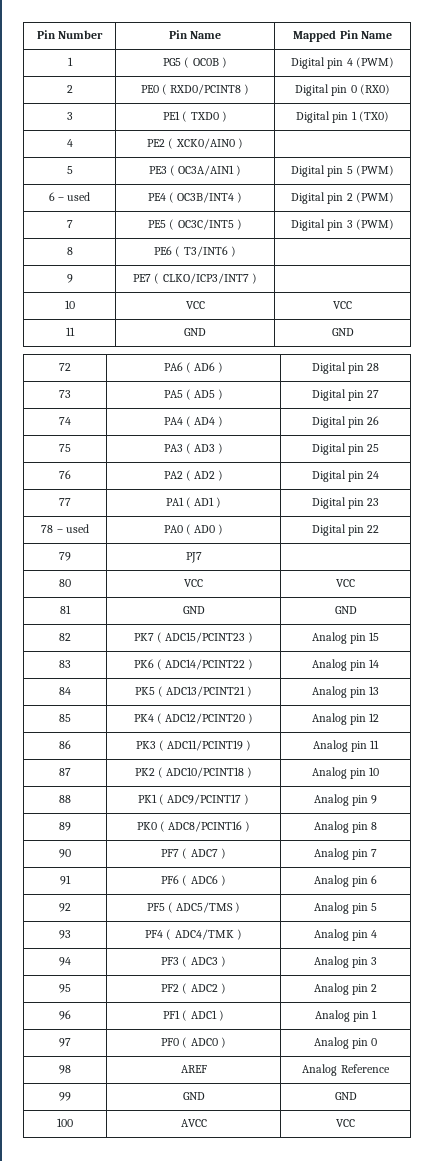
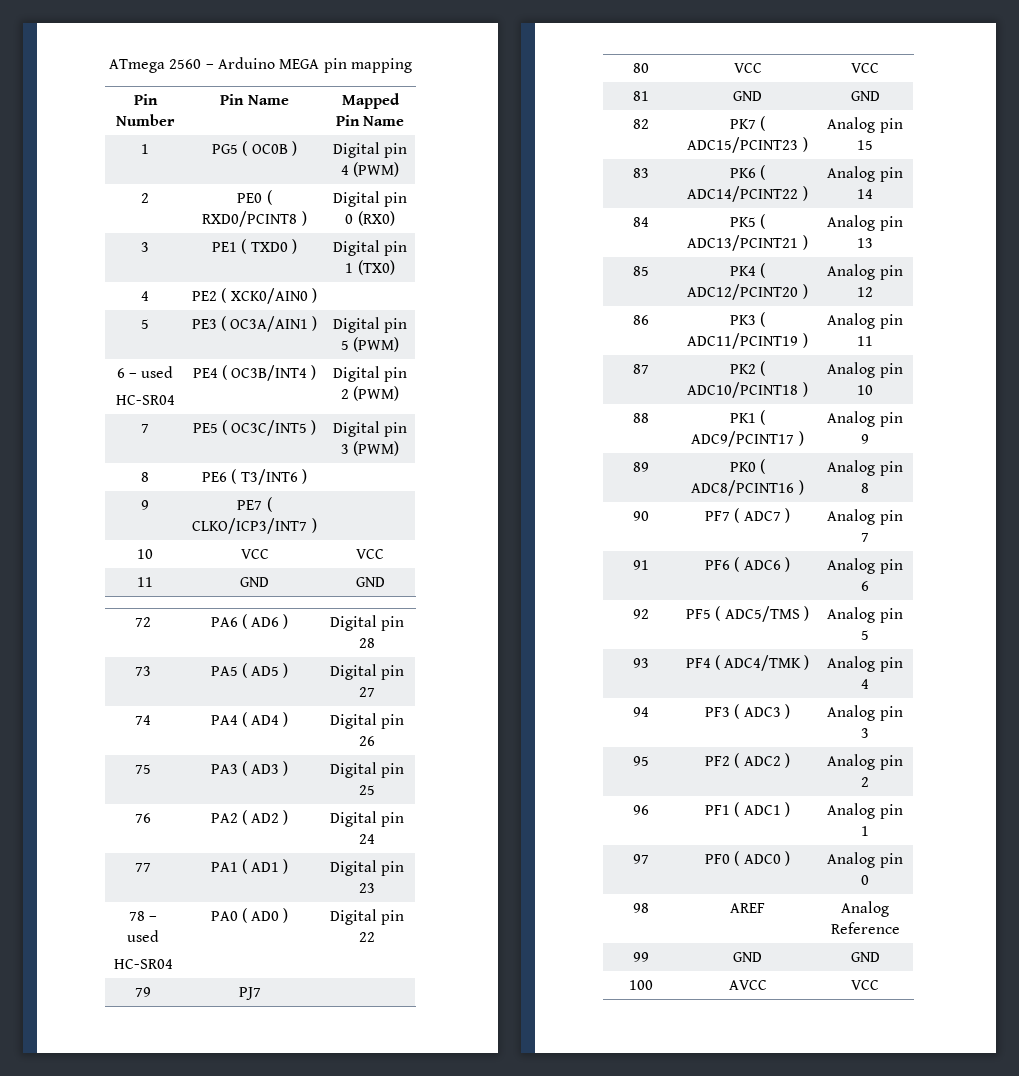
(36, 34) none -> [109,57,412,73] ATmega 2560 – Arduino MEGA pin mapping //
(91, 196) none -> [115,395,175,405] // HC-SR04
(89, 528) none -> [113,959,173,969] // HC-SR04

